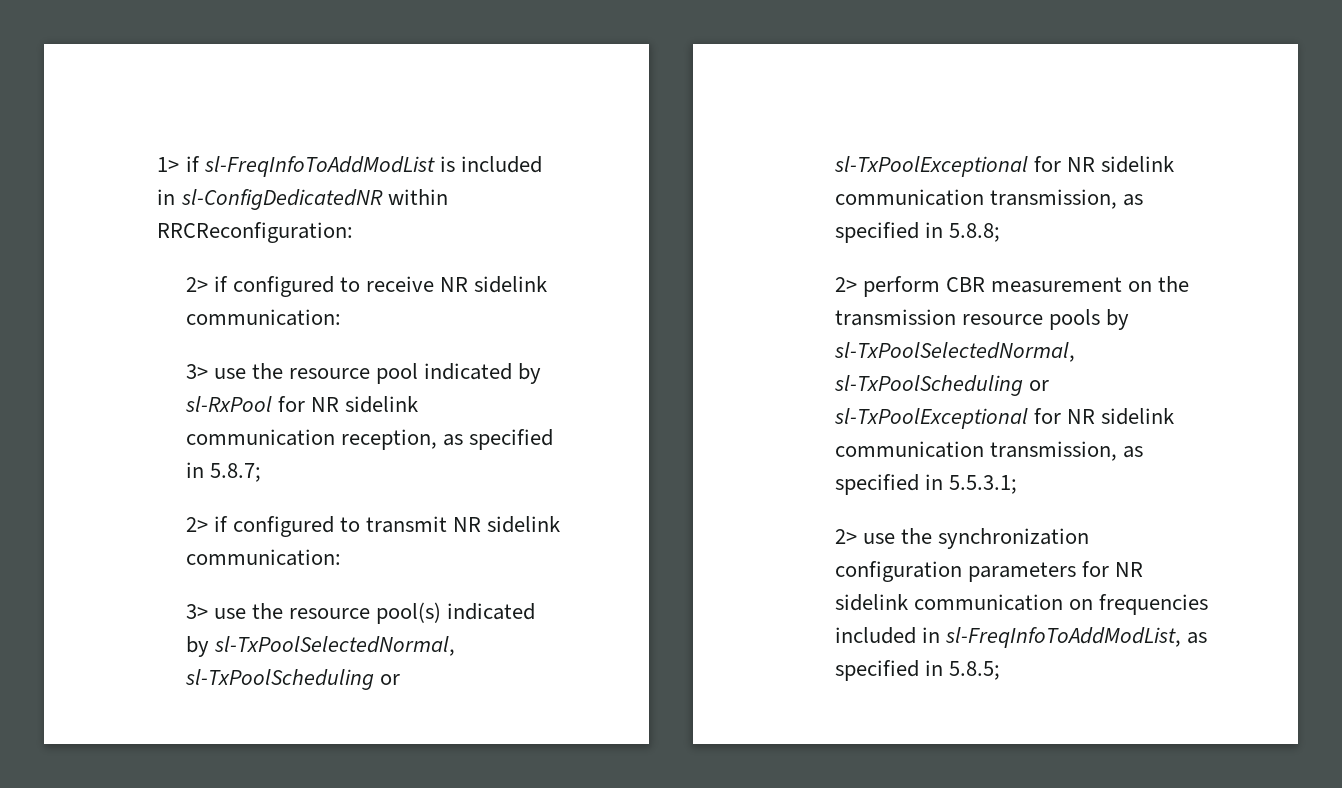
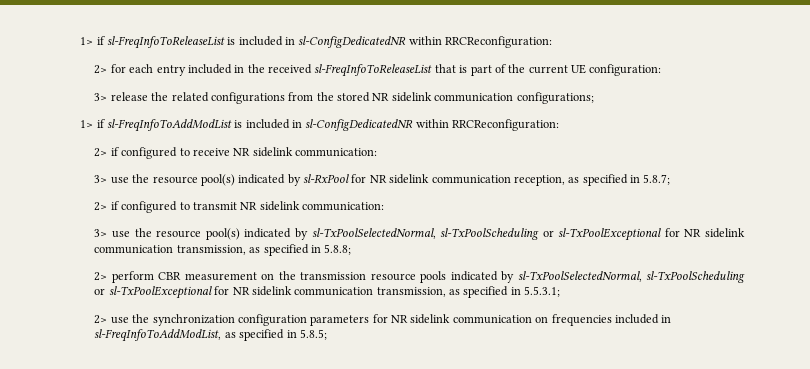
[157,156,200,172] 1> if -> [80,36,553,49] [94,64,662,77] [94,92,594,104] [80,119,105,128] 1> if sl-FreqInfoToReleaseList is included in sl-ConfigDedicatedNR within RRCReconfiguration: // 2> for each entry included in the received sl-FreqInfoToReleaseList that is part of the current UE configuration: // 3> release the related configurations from the stored NR sidelink communication configurations; // 1> if
[376,363,419,384] pool -> [200,174,235,186] pool(s)
(1101, 319) none -> [450,271,498,281] indicated

